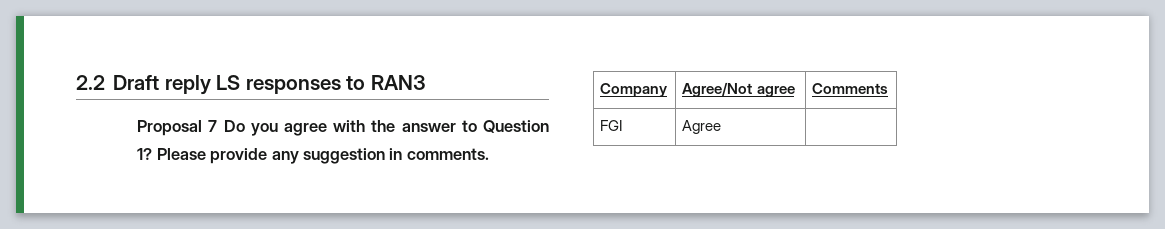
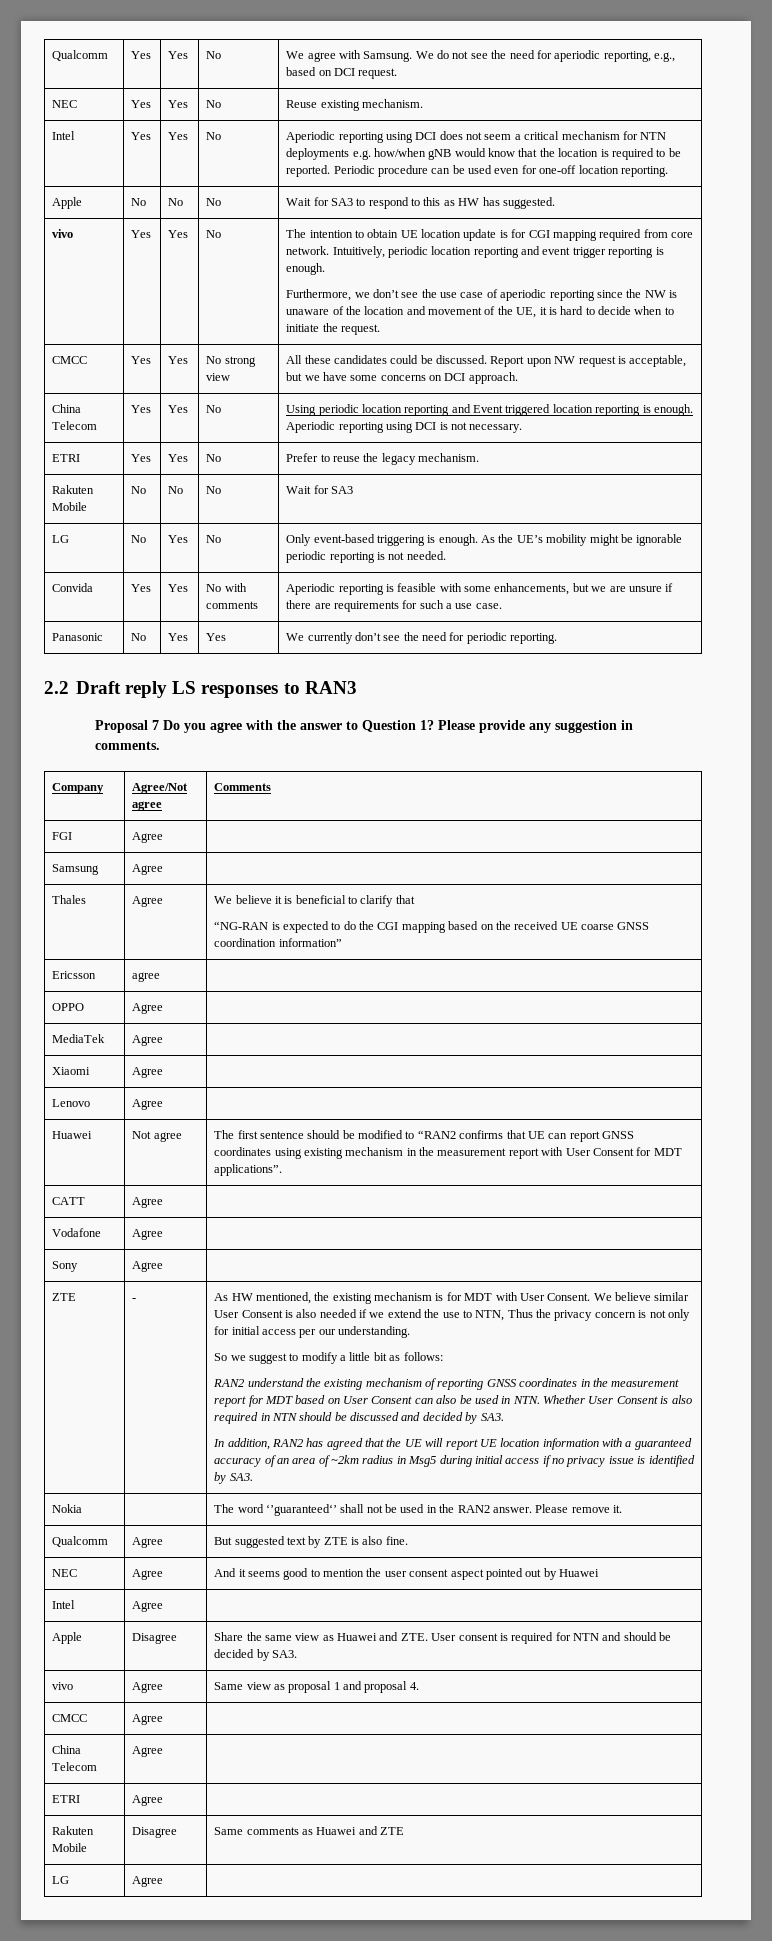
(76, 82) none -> [52,50,109,61] [131,51,152,59] [168,51,189,59] [206,51,222,59] [286,50,676,62] [286,67,398,79] [52,100,78,108] [131,100,152,108] [168,100,189,108] [206,100,222,108] [286,99,423,111] [52,131,76,140] [131,132,152,140] [168,132,189,140] [206,132,222,140] [286,131,667,143] [286,148,681,160] [286,165,668,177] [52,197,83,209] [131,198,147,206] [168,198,184,206] [206,198,222,206] [286,197,555,209] [52,229,74,238] [131,230,152,238] [168,230,189,238] [206,230,222,238] [286,229,694,241] [286,246,664,258] [286,263,326,275] [286,289,678,301] [286,306,674,318] [286,323,380,335] [52,356,88,364] [131,356,152,364] [168,356,189,364] [206,356,256,367] [206,373,231,381] [286,355,687,367] [286,372,518,384] [52,404,82,413] [52,421,98,430] [131,405,152,413] [168,405,189,413] [206,405,222,413] [286,404,693,416] [286,421,523,433] [52,454,81,462] [131,454,152,462] [168,454,189,462] [206,454,222,462] [286,453,480,465] [52,485,95,494] [52,502,88,511] [131,486,147,494] [168,486,184,494] [206,486,222,494] [286,485,353,494] [52,535,70,543] [131,535,147,543] [168,535,189,543] [206,535,222,543] [286,534,683,546] [286,551,446,563] [52,583,94,592] [131,584,152,592] [168,584,189,592] [206,583,247,592] [206,601,259,609] [286,583,674,595] [286,600,502,612] [52,633,104,641] [131,633,147,641] [168,633,189,641] [206,633,227,641] [286,632,558,644] Qualcomm | Yes | Yes | No | We agree with Samsung. We do not see the need for aperiodic reporting, e.g., based on DCI request. // NEC | Yes | Yes | No | Reuse existing mechanism. // Intel | Yes | Yes | No | Aperiodic reporting using DCI does not seem a critical mechanism for NTN deployments e.g. how/when gNB would know that the location is required to be reported. Periodic procedure can be used even for one-off location reporting. // Apple | No | No | No | Wait for SA3 to respond to this as HW has suggested. // vivo | Yes | Yes | No | The intention to obtain UE location update is for CGI mapping required from core network. Intuitively, periodic location reporting and event trigger reporting is enough. // Furthermore, we don’t see the use case of aperiodic reporting since the NW is unaware of the location and movement of the UE, it is hard to decide when to initiate the request. // CMCC | Yes | Yes | No strong view | All these candidates could be discussed. Report upon NW request is acceptable, but we have some concerns on DCI approach. // China Telecom | Yes | Yes | No | Using periodic location reporting and Event triggered location reporting is enough. Aperiodic reporting using DCI is not necessary. // ETRI | Yes | Yes | No | Prefer to reuse the legacy mechanism. // Rakuten Mobile | No | No | No | Wait for SA3 // LG | No | Yes | No | Only event-based triggering is enough. As the UE’s mobility might be ignorable periodic reporting is not needed. // Convida | Yes | Yes | No with comments | Aperiodic reporting is feasible with some enhancements, but we are unsure if there are requirements for such a use case. // Panasonic | No | Yes | Yes | We currently don’t see the need for periodic reporting. //
(722, 127) none -> [52,864,100,875] [132,864,164,875] [52,895,87,904] [132,896,164,907] [214,895,415,907] [214,921,650,933] [214,938,342,947] [52,971,97,979] [132,972,161,982] [52,1003,85,1011] [132,1003,164,1014] [52,1034,106,1043] [132,1035,164,1046] [52,1067,91,1075] [132,1067,164,1078] [52,1099,91,1107] [132,1099,164,1110] [52,1131,93,1139] [132,1131,182,1142] [214,1130,635,1142] [214,1147,682,1159] [214,1164,283,1176] [52,1197,86,1205] [132,1197,164,1208] [52,1228,102,1237] [132,1229,164,1240] [52,1261,79,1272] [132,1261,164,1272] [52,1293,77,1301] [132,1298,137,1301] [214,1292,690,1304] [214,1309,690,1321] [214,1326,411,1338] [214,1352,443,1364] [213,1378,680,1390] [214,1395,692,1407] [214,1412,504,1424] [213,1438,692,1450] [214,1455,695,1467] [214,1472,253,1484] [52,1504,83,1513] [214,1504,623,1516] [52,1536,109,1547] [132,1537,164,1548] [214,1536,408,1548] [52,1569,78,1577] [132,1569,164,1580] [214,1568,600,1580] [52,1600,76,1609] [132,1601,164,1612] [52,1632,83,1644] [132,1633,178,1644] [214,1632,672,1644] [214,1649,297,1661] [52,1682,74,1690] [132,1682,164,1693] [214,1681,419,1693] [52,1714,88,1722] [132,1714,164,1725] [52,1745,82,1754] [52,1762,98,1771] [132,1746,164,1757] [52,1795,81,1803] [132,1795,164,1806] [52,1826,95,1835] [52,1843,88,1852] [132,1827,178,1838] [214,1826,405,1835] [52,1876,70,1884] [132,1876,164,1887] // Samsung | Agree | // Thales | Agree | We believe it is beneficial to clarify that // “NG-RAN is expected to do the CGI mapping based on the received UE coarse GNSS coordination information” // Ericsson | agree | // OPPO | Agree | // MediaTek | Agree | // Xiaomi | Agree | // Lenovo | Agree | // Huawei | Not agree | The first sentence should be modified to “RAN2 confirms that UE can report GNSS coordinates using existing mechanism in the measurement report with User Consent for MDT applications”. // CATT | Agree | // Vodafone | Agree | // Sony | Agree | // ZTE | - | As HW mentioned, the existing mechanism is for MDT with User Consent. We believe similar User Consent is also needed if we extend the use to NTN, Thus the privacy concern is not only for initial access per our understanding. // So we suggest to modify a little bit as follows: // RAN2 understand the existing mechanism of reporting GNSS coordinates in the measurement report for MDT based on User Consent can also be used in NTN. Whether User Consent is also required in NTN should be discussed and decided by SA3. // In addition, RAN2 has agreed that the UE will report UE location information with a guaranteed accuracy of an area of ~2km radius in Msg5 during initial access if no privacy issue is identified by SA3. // Nokia | | The word ‘’guaranteed‘’ shall not be used in the RAN2 answer. Please remove it. // Qualcomm | Agree | But suggested text by ZTE is also fine. // NEC | Agree | And it seems good to mention the user consent aspect pointed out by Huawei // Intel | Agree | // Apple | Disagree | Share the same view as Huawei and ZTE. User consent is required for NTN and should be decided by SA3. // vivo | Agree | Same view as proposal 1 and proposal 4. // CMCC | Agree | // China Telecom | Agree | // ETRI | Agree | // Rakuten Mobile | Disagree | Same comments as Huawei and ZTE // LG | Agree |

